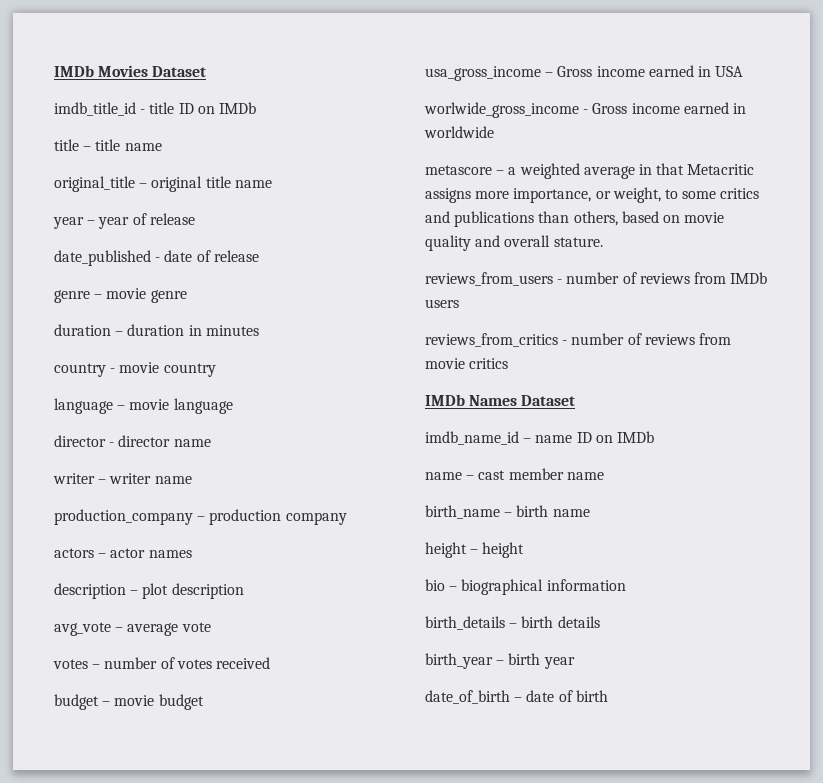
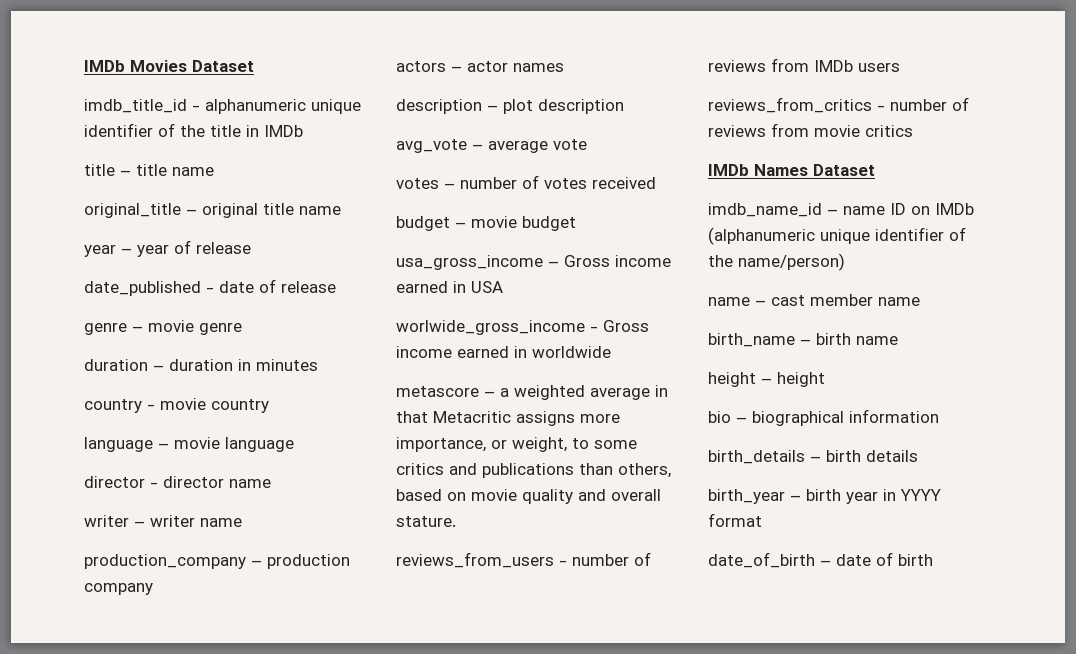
[149,102,215,114] title ID on -> [205,99,361,114] [84,123,259,137] alphanumeric unique identifier of the title in
(654, 437) none -> [708,227,966,245] [708,253,845,271] (alphanumeric unique identifier of the name/person)
(575, 663) none -> [883,489,941,501] [708,513,762,527] in YYYY format

